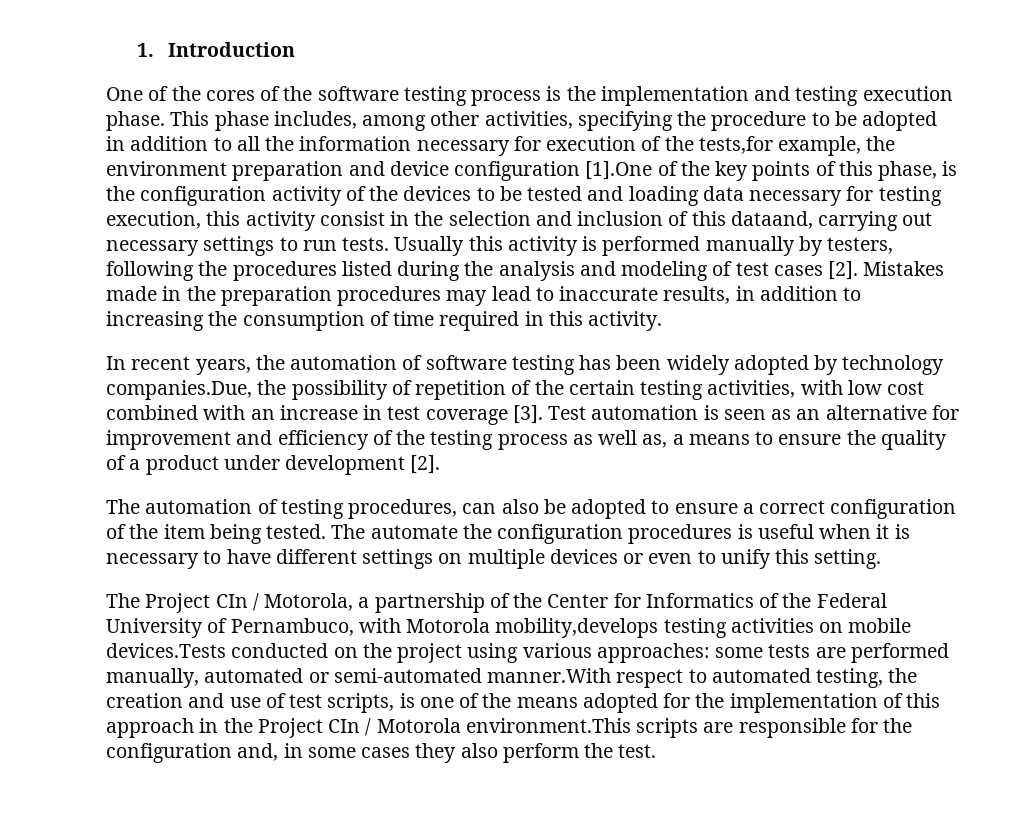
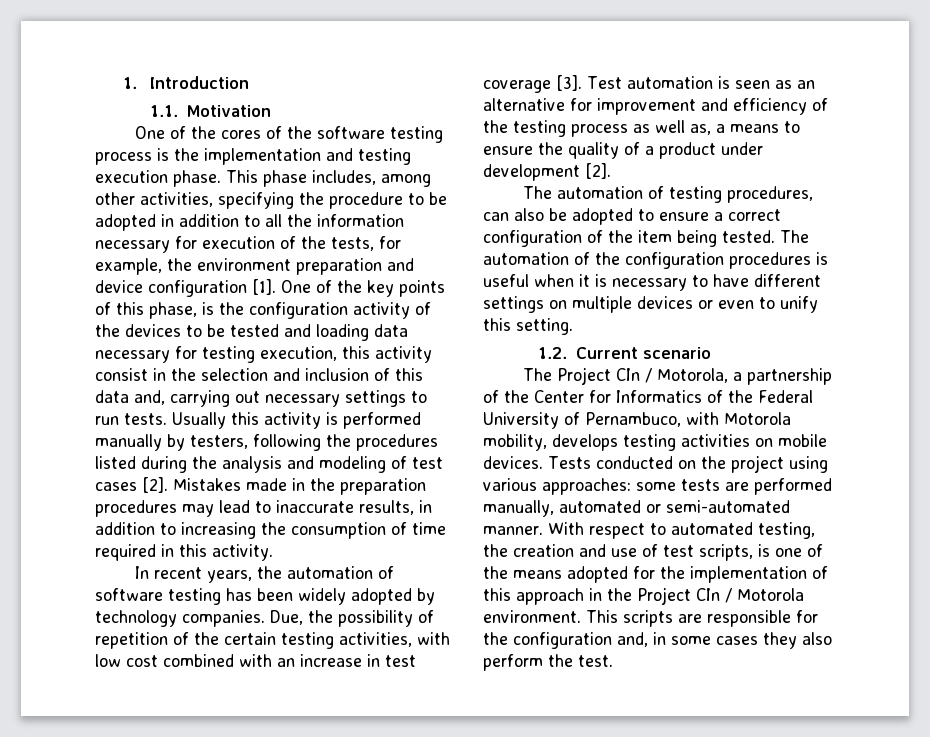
(295, 49) none -> [150,105,272,117] // 1.1. Motivation
[698,136,773,154] tests,for -> [331,236,401,251] tests, for
[585,161,653,180] [1].One -> [252,279,311,295] [1]. One
[730,211,813,229] dataand, -> [95,390,165,405] data and,
[106,380,252,400] companies.Due, -> [182,610,303,627] companies. Due,
[370,525,458,539] automate -> [483,252,590,265] automation of
(882, 559) none -> [538,347,712,359] // 1.2. Current scenario
[495,618,659,638] mobility,develops -> [483,434,618,451] mobility, develops
[106,643,226,658] devices.Tests -> [483,456,591,469] devices. Tests
[487,668,612,683] manner.With -> [483,522,584,535] manner. With
[465,718,631,733] environment.This -> [483,610,618,623] environment. This

